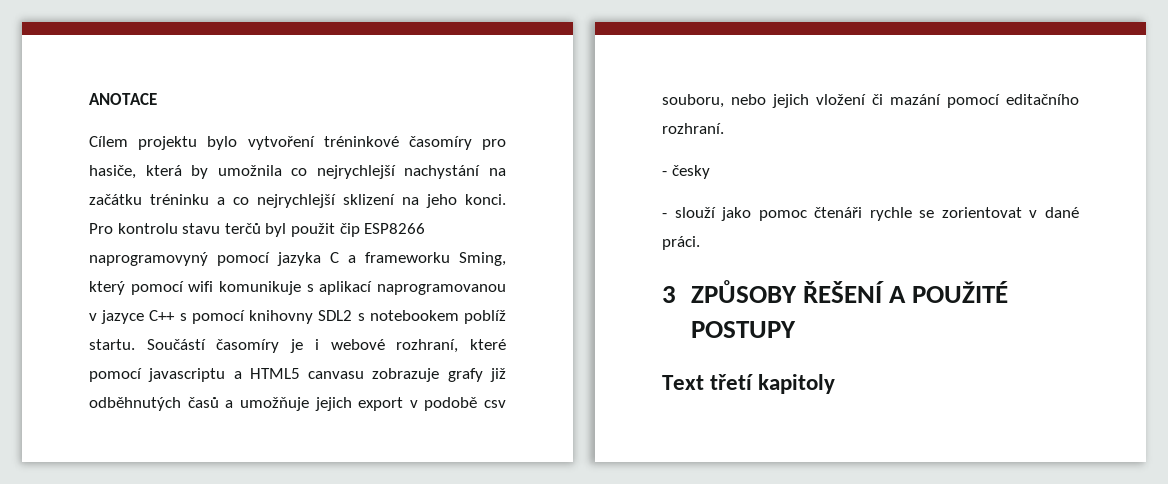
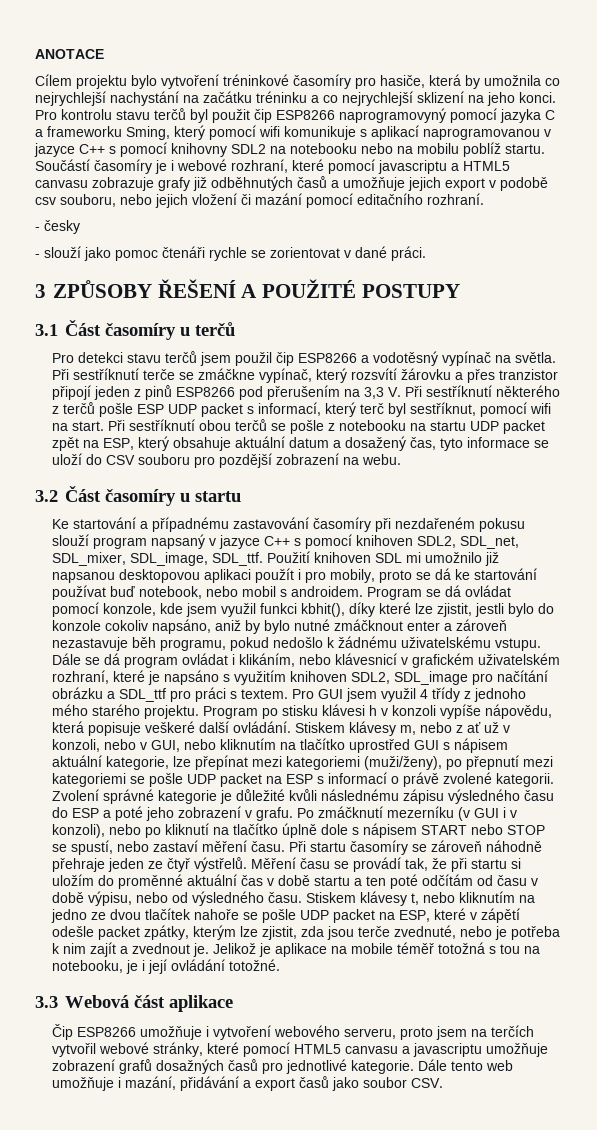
[357,310,459,321] s notebookem -> [270,143,459,154] na notebooku nebo na mobilu
[662,374,836,394] Text třetí kapitoly -> [35,320,235,340] [52,351,557,366] [52,368,559,383] [52,385,561,400] [52,402,552,417] [52,419,546,434] [52,436,550,451] [52,453,402,468] [35,486,241,506] [52,517,526,532] [52,534,520,549] [52,551,500,566] [52,568,538,583] [52,585,512,600] [52,602,555,617] [52,619,508,634] [52,636,542,651] [52,653,561,668] [52,670,549,685] [52,687,527,702] [52,704,553,719] [52,721,511,736] [52,738,509,753] [52,755,554,770] [52,772,555,787] [52,789,555,804] [52,806,518,821] [52,823,546,838] [52,840,543,855] [52,857,522,872] [52,874,539,889] [52,891,536,906] [51,908,521,923] [52,925,561,940] [52,942,541,957] [52,959,281,974] [35,995,233,1012] [52,1024,535,1040] [52,1042,549,1057] [52,1059,514,1074] [52,1076,444,1091] 3.1 Část časomíry u terčů // Pro detekci stavu terčů jsem použil čip ESP8266 a vodotěsný vypínač na světla. Při sestříknutí terče se zmáčkne vypínač, který rozsvítí žárovku a přes tranzistor připojí jeden z pinů ESP8266 pod přerušením na 3,3 V. Při sestříknutí některého z terčů pošle ESP UDP packet s informací, který terč byl sestříknut, pomocí wifi na start. Při sestříknutí obou terčů se pošle z notebooku na startu UDP packet zpět na ESP, který obsahuje aktuální datum a dosažený čas, tyto informace se uloží do CSV souboru pro pozdější zobrazení na webu. // 3.2 Část časomíry u startu // Ke startování a případnému zastavování časomíry při nezdařeném pokusu slouží program napsaný v jazyce C++ s pomocí knihoven SDL2, SDL_net, SDL_mixer, SDL_image, SDL_ttf. Použití knihoven SDL mi umožnilo již napsanou desktopovou aplikaci použít i pro mobily, proto se dá ke startování používat buď notebook, nebo mobil s androidem. Program se dá ovládat pomocí konzole, kde jsem využil funkci kbhit(), díky které lze zjistit, jestli bylo do konzole cokoliv napsáno, aniž by bylo nutné zmáčknout enter a zároveň nezastavuje běh programu, pokud nedošlo k žádnému uživatelskému vstupu. Dále se dá program ovládat i klikáním, nebo klávesnicí v grafickém uživatelském rozhraní, které je napsáno s využitím knihoven SDL2, SDL_image pro načítání obrázku a SDL_ttf pro práci s textem. Pro GUI jsem využil 4 třídy z jednoho mého starého projektu. Program po stisku klávesi h v konzoli vypíše nápovědu, která popisuje veškeré další ovládání. Stiskem klávesy m, nebo z ať už v konzoli, nebo v GUI, nebo kliknutím na tlačítko uprostřed GUI s nápisem aktuální kategorie, lze přepínat mezi kategoriemi (muži/ženy), po přepnutí mezi kategoriemi se pošle UDP packet na ESP s informací o právě zvolené kategorii. Zvolení správné kategorie je důležité kvůli následnému zápisu výsledného času do ESP a poté jeho zobrazení v grafu. Po zmáčknutí mezerníku (v GUI i v konzoli), nebo po kliknutí na tlačítko úplně dole s nápisem START nebo STOP se spustí, nebo zastaví měření času. Při startu časomíry se zároveň náhodně přehraje jeden ze čtyř výstřelů. Měření času se provádí tak, že při startu si uložím do proměnné aktuální čas v době startu a ten poté odčítám od času v době výpisu, nebo od výsledného času. Stiskem klávesy t, nebo kliknutím na jedno ze dvou tlačítek nahoře se pošle UDP packet na ESP, které v zápětí odešle packet zpátky, kterým lze zjistit, zda jsou terče zvednuté, nebo je potřeba k nim zajít a zvednout je. Jelikož je aplikace na mobile téměř totožná s tou na notebooku, je i její ovládání totožné. // 3.3 Webová část aplikace // Čip ESP8266 umožňuje i vytvoření webového serveru, proto jsem na terčích vytvořil webové stránky, které pomocí HTML5 canvasu a javascriptu umožňuje zobrazení grafů dosažných časů pro jednotlivé kategorie. Dále tento web umožňuje i mazání, přidávání a export časů jako soubor CSV.

